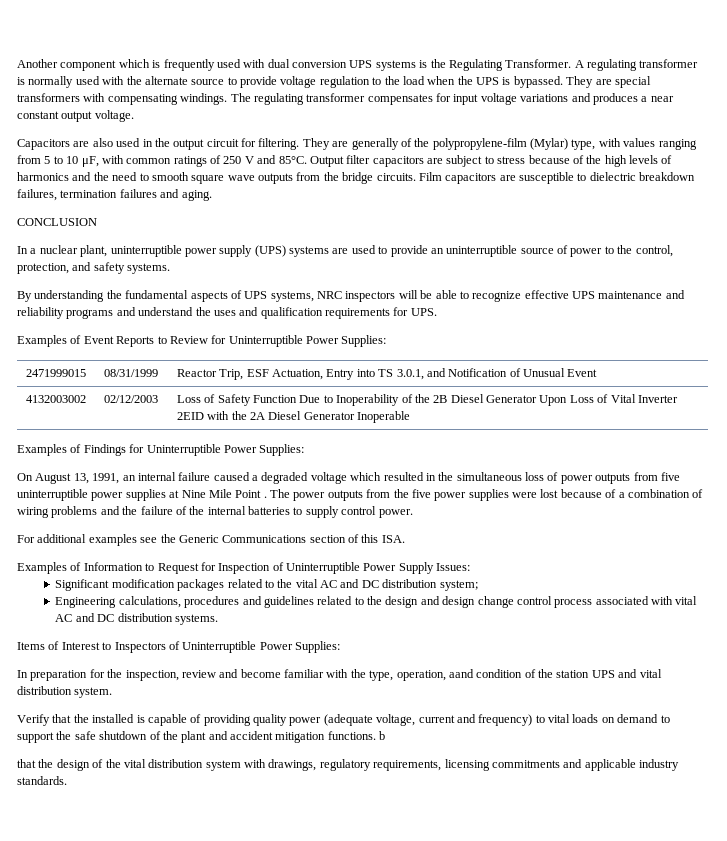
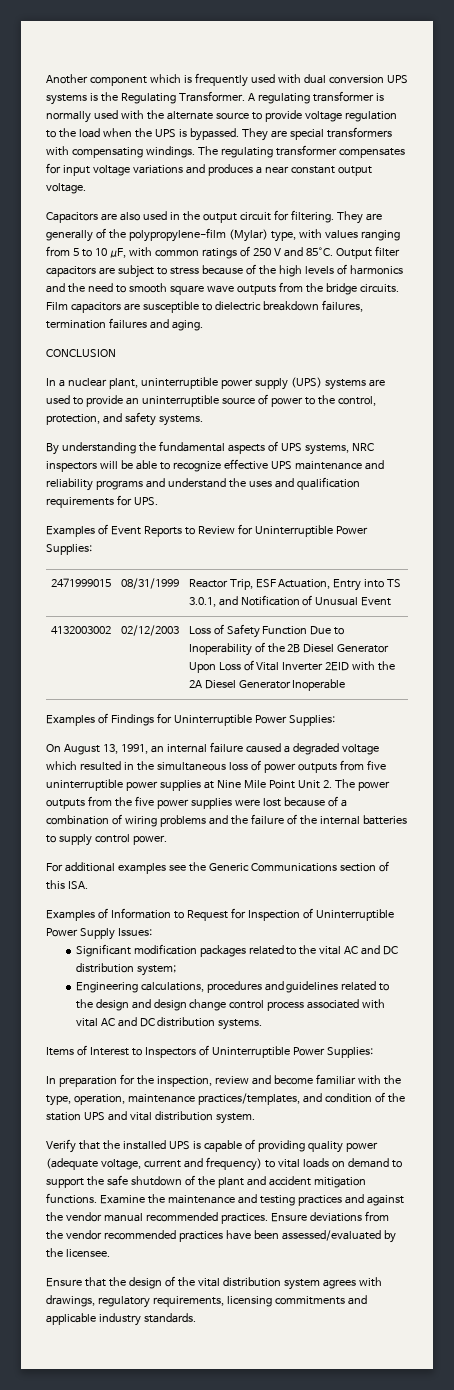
[263,496,267,498] . -> [297,780,332,789] Unit 2.
[448,669,474,678] aand -> [127,1093,322,1105] maintenance practices/templates, and
(135, 718) none -> [168,1141,190,1150] UPS
[379,731,386,740] b // -> [99,1194,404,1206] [46,1211,389,1224] [46,1230,396,1243] [46,1248,110,1258] [46,1278,82,1287] Examine the maintenance and testing practices and against the vendor manual recommended practices. Ensure deviations from the vendor recommended practices have been assessed/evaluated by the licensee. // Ensure
(241, 765) none -> [322,1279,356,1289] agrees

